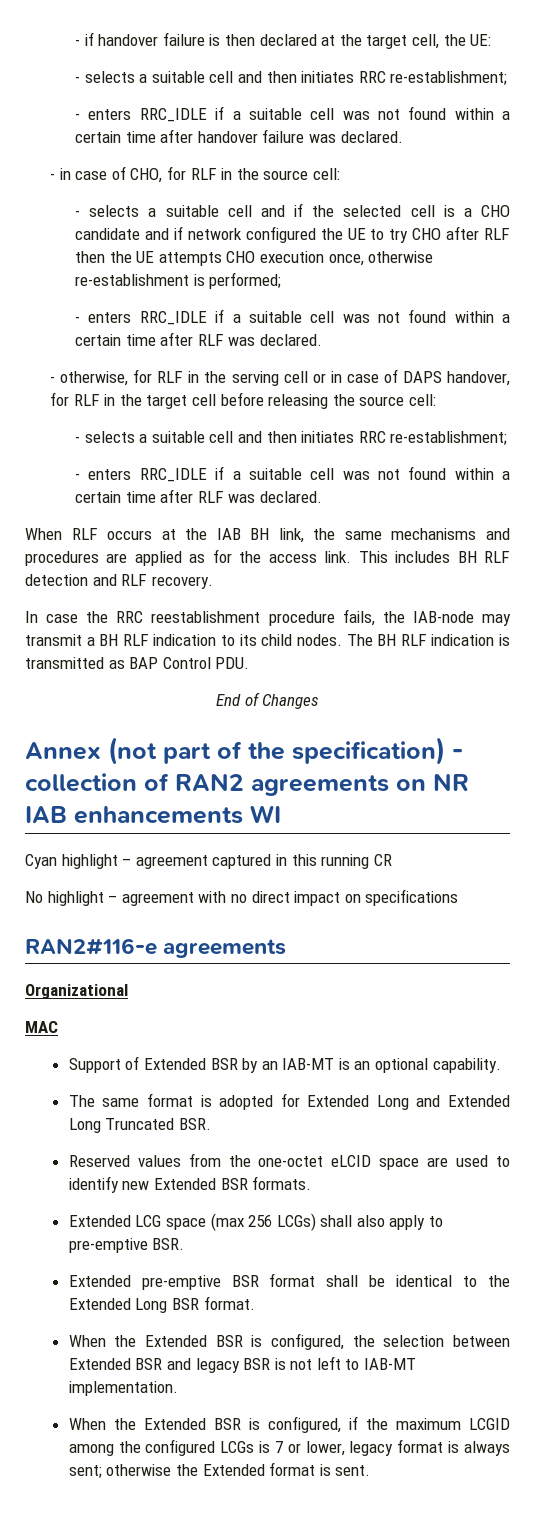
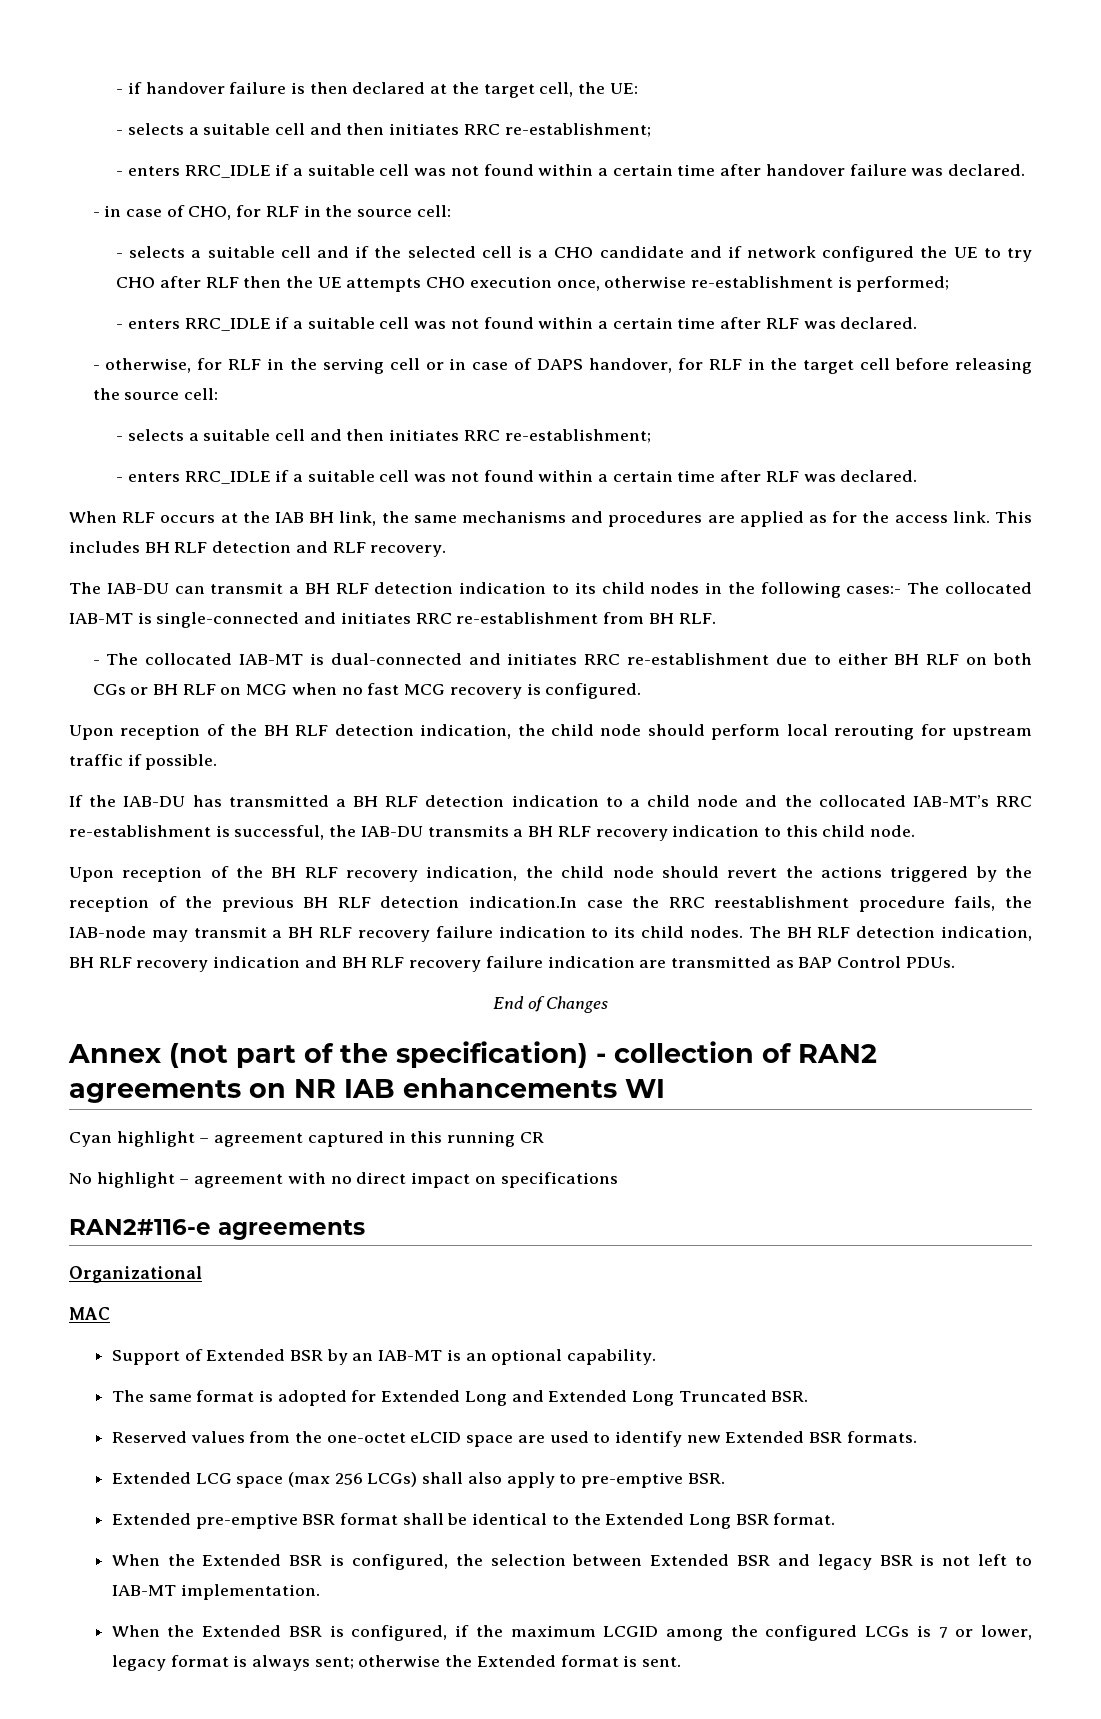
[25,611,38,623] In -> [69,582,1033,598] [69,612,716,628] [92,653,1032,665] [92,683,642,699] [69,724,1032,740] [69,754,218,770] [69,795,1032,807] [69,825,916,841] [69,866,1033,882] [69,896,577,912] The IAB-DU can transmit a BH RLF detection indication to its child nodes in the following cases:- The collocated IAB-MT is single-connected and initiates RRC re-establishment from BH RLF. // - The collocated IAB-MT is dual-connected and initiates RRC re-establishment due to either BH RLF on both CGs or BH RLF on MCG when no fast MCG recovery is configured. // Upon reception of the BH RLF detection indication, the child node should perform local rerouting for upstream traffic if possible. // If the IAB-DU has transmitted a BH RLF detection indication to a child node and the collocated IAB-MT’s RRC re-establishment is successful, the IAB-DU transmits a BH RLF recovery indication to this child node. // Upon reception of the BH RLF recovery indication, the child node should revert the actions triggered by the reception of the previous BH RLF detection indication.In
(149, 640) none -> [357,926,493,942] recovery failure
[431,634,511,646] indication is -> [856,926,1033,941] [69,956,667,972] detection indication, BH RLF recovery indication and BH RLF recovery failure indication are
[215,657,250,669] PDU. -> [905,957,955,968] PDUs.

